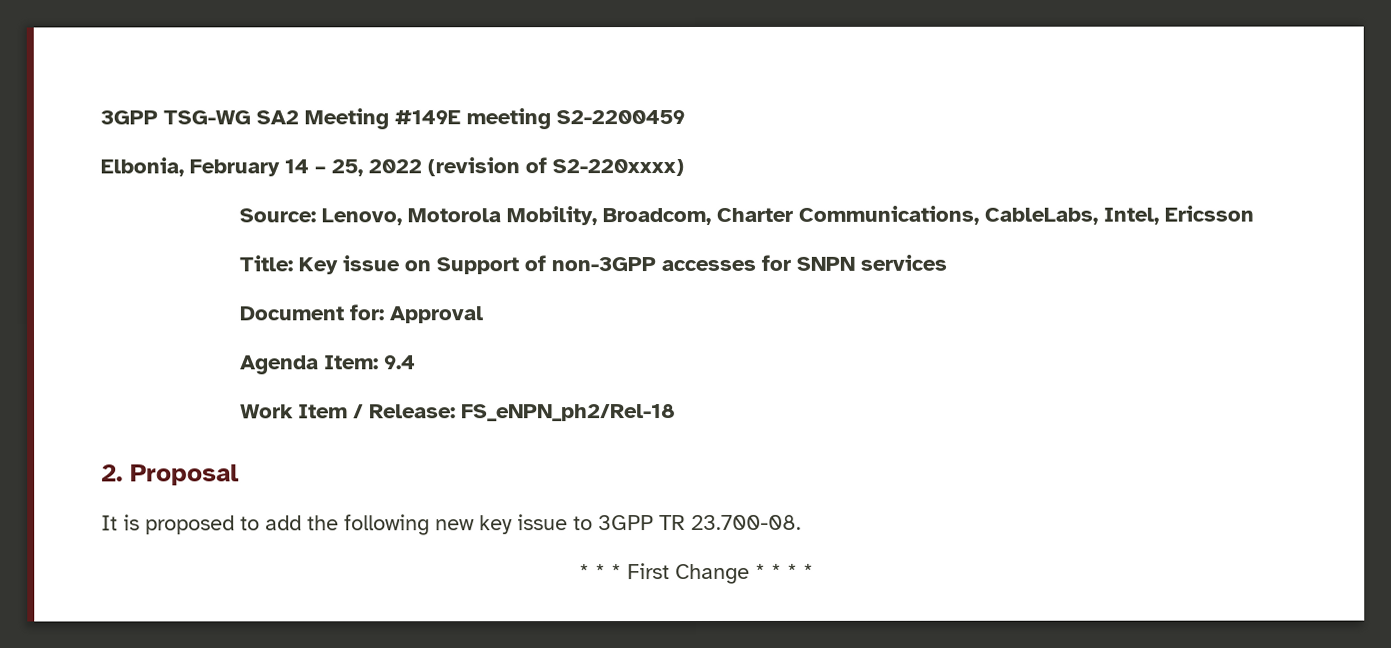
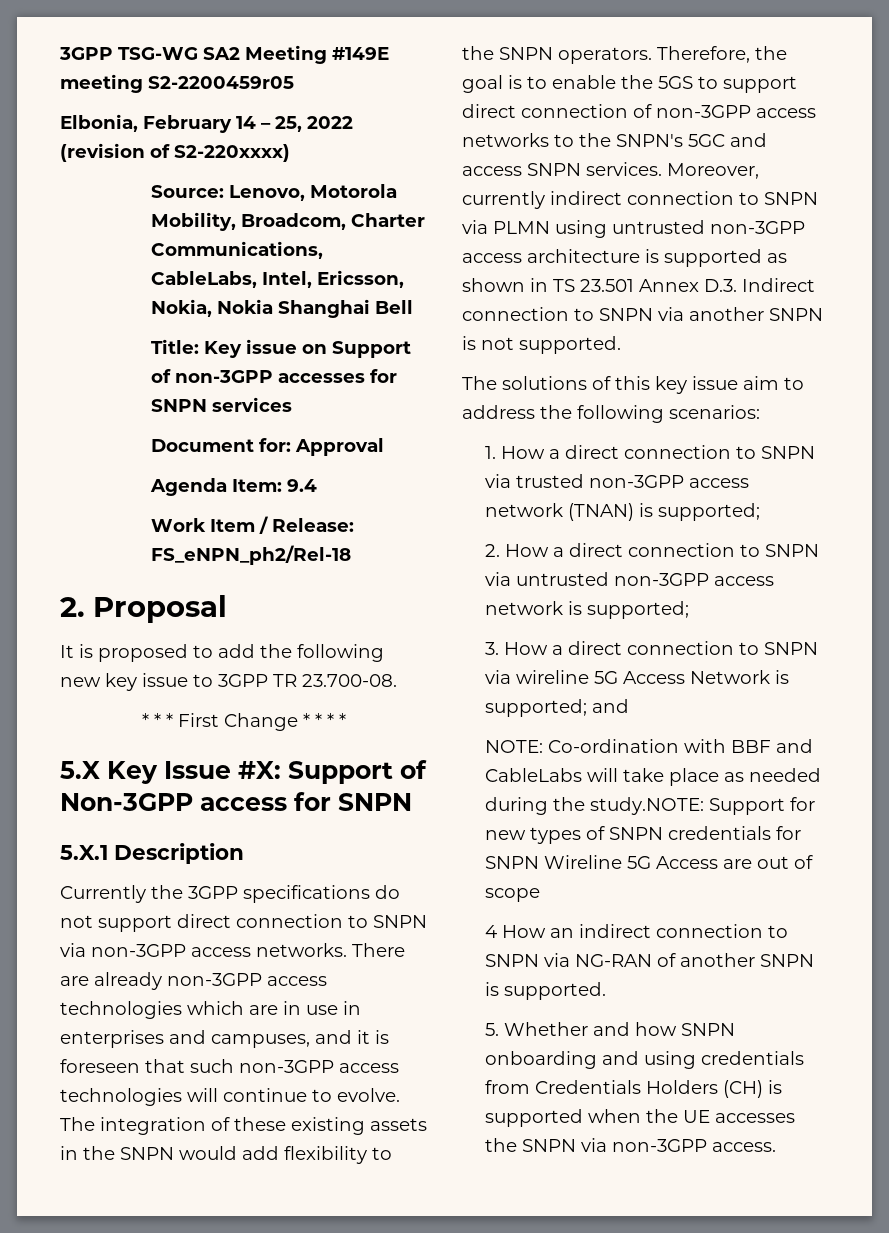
[556,110,685,125] S2-2200459 -> [148,76,294,89] S2-2200459r05
[1163,205,1254,222] Ericsson -> [317,270,405,288] [151,299,414,318] Ericsson, Nokia, Nokia Shanghai Bell
(814, 571) none -> [60,760,427,784] [60,792,412,811] [60,843,244,864] [60,885,400,903] [60,914,427,932] [60,943,405,957] [60,972,327,990] [60,1001,361,1019] [60,1030,389,1048] [60,1059,399,1073] [60,1088,400,1106] [60,1117,427,1135] [60,1146,392,1164] [462,46,787,64] [462,75,797,93] [462,104,816,118] [462,133,767,147] [462,162,759,179] [462,191,818,209] [462,220,805,238] [462,249,787,267] [462,278,815,292] [462,307,823,321] [462,336,621,354] [462,376,804,394] [462,405,760,423] [484,445,815,459] [484,474,749,488] [484,503,760,521] [484,543,819,557] [484,572,774,586] [484,601,689,619] [484,641,818,655] [484,670,789,684] [484,699,629,717] [484,739,813,753] [484,768,821,786] [484,797,815,815] [484,826,801,844] [484,855,813,869] [484,888,540,902] [484,924,788,938] [484,953,814,967] [484,982,606,1000] [484,1022,735,1036] [484,1051,804,1069] [484,1080,782,1098] [484,1109,795,1127] [484,1138,776,1152] // 5.X Key Issue #X: Support of Non-3GPP access for SNPN // 5.X.1 Description // Currently the 3GPP specifications do not support direct connection to SNPN via non-3GPP access networks. There are already non-3GPP access technologies which are in use in enterprises and campuses, and it is foreseen that such non-3GPP access technologies will continue to evolve. The integration of these existing assets in the SNPN would add flexibility to the SNPN operators. Therefore, the goal is to enable the 5GS to support direct connection of non-3GPP access networks to the SNPN's 5GC and access SNPN services. Moreover, currently indirect connection to SNPN via PLMN using untrusted non-3GPP access architecture is supported as shown in TS 23.501 Annex D.3. Indirect connection to SNPN via another SNPN is not supported. // The solutions of this key issue aim to address the following scenarios: // 1. How a direct connection to SNPN via trusted non-3GPP access network (TNAN) is supported; // 2. How a direct connection to SNPN via untrusted non-3GPP access network is supported; // 3. How a direct connection to SNPN via wireline 5G Access Network is supported; and // NOTE: Co-ordination with BBF and CableLabs will take place as needed during the study.NOTE: Support for new types of SNPN credentials for SNPN Wireline 5G Access are out of scope // 4 How an indirect connection to SNPN via NG-RAN of another SNPN is supported. // 5. Whether and how SNPN onboarding and using credentials from Credentials Holders (CH) is supported when the UE accesses the SNPN via non-3GPP access.

